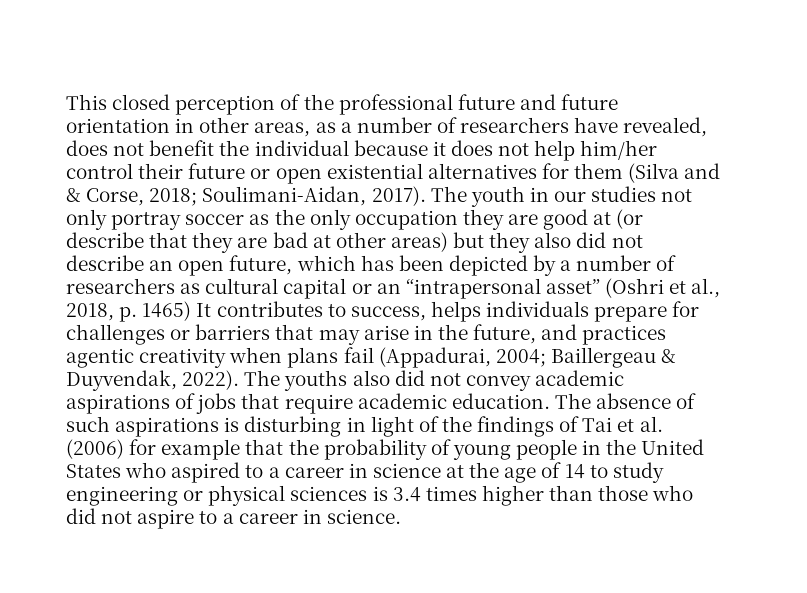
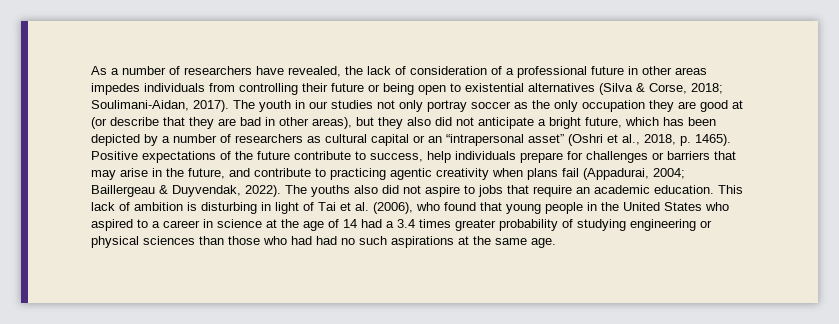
[66,94,619,115] [66,117,336,137] This closed perception of the professional future and future orientation in other areas, as -> [91,66,107,75] As
[66,140,658,161] [66,163,721,184] does not benefit the individual because it does not help him/her control their future or open existential alternatives for them (Silva and -> [345,66,707,78] [91,83,633,95] the lack of consideration of a professional future in other areas impedes individuals from controlling their future or being open to existential alternatives (Silva
[312,232,448,252] at other areas) -> [265,117,352,129] in other areas),
[66,255,225,276] describe an open -> [478,117,581,129] anticipate a bright
[142,301,323,321] 1465) It contributes -> [695,134,731,146] [91,151,351,163] 1465). Positive expectations of the future contribute
[430,301,481,322] helps -> [427,151,451,163] help
[582,325,667,345] practices -> [254,168,386,180] contribute to practicing
[465,370,625,391] [66,393,196,414] convey academic aspirations of -> [425,185,475,197] aspire to
(353, 404) none -> [576,187,590,194] an
[554,393,697,409] [66,416,220,437] The absence of such aspirations -> [718,185,743,194] [91,202,183,211] This lack of ambition
[441,416,663,437] [66,439,451,460] the findings of Tai et al. (2006) for example that the probability of -> [318,202,502,214] Tai et al. (2006), who found that
[589,462,664,483] [66,485,694,506] [66,508,401,529] to study engineering or physical sciences is 3.4 times higher than those who did not aspire to a career in science. -> [361,219,712,231] [91,236,556,248] had a 3.4 times greater probability of studying engineering or physical sciences than those who had had no such aspirations at the same age.

